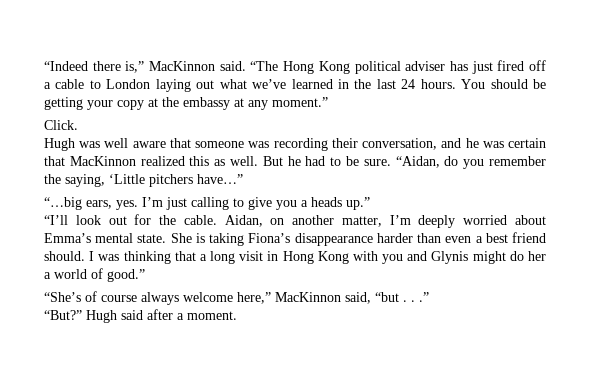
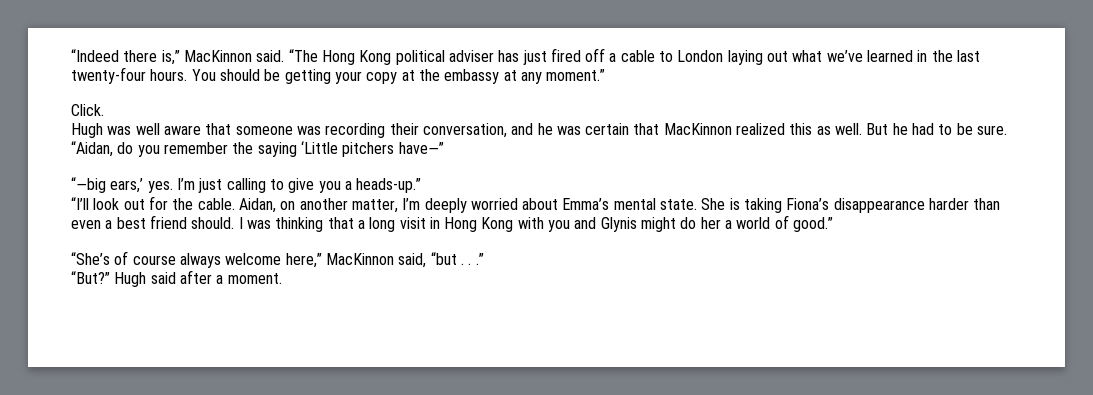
[401,79,416,89] 24 -> [71,67,146,84] twenty-four
[65,174,105,187] saying, -> [257,142,297,157] saying
[197,174,243,184] [44,197,112,210] have…” // “…big ears, -> [398,142,444,154] [71,177,144,193] have—” // “—big ears,’
[311,197,370,210] heads up.” -> [356,178,422,193] heads-up.”

